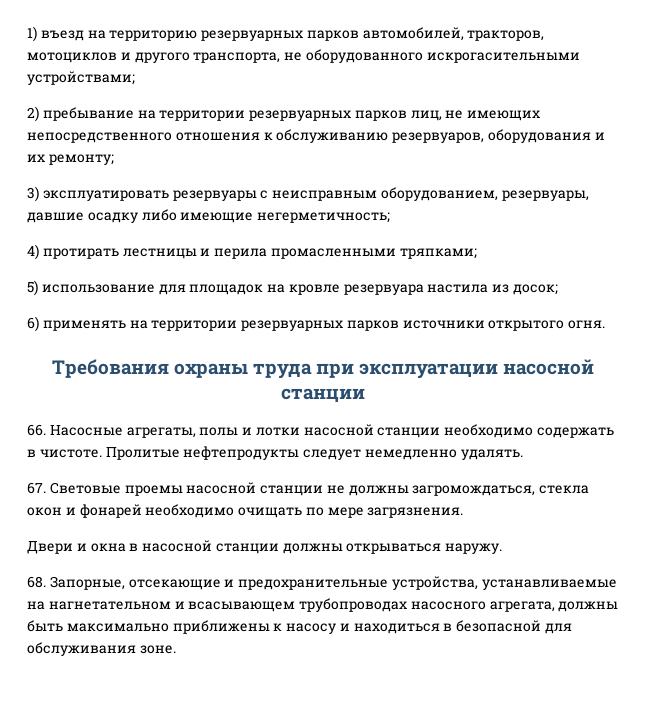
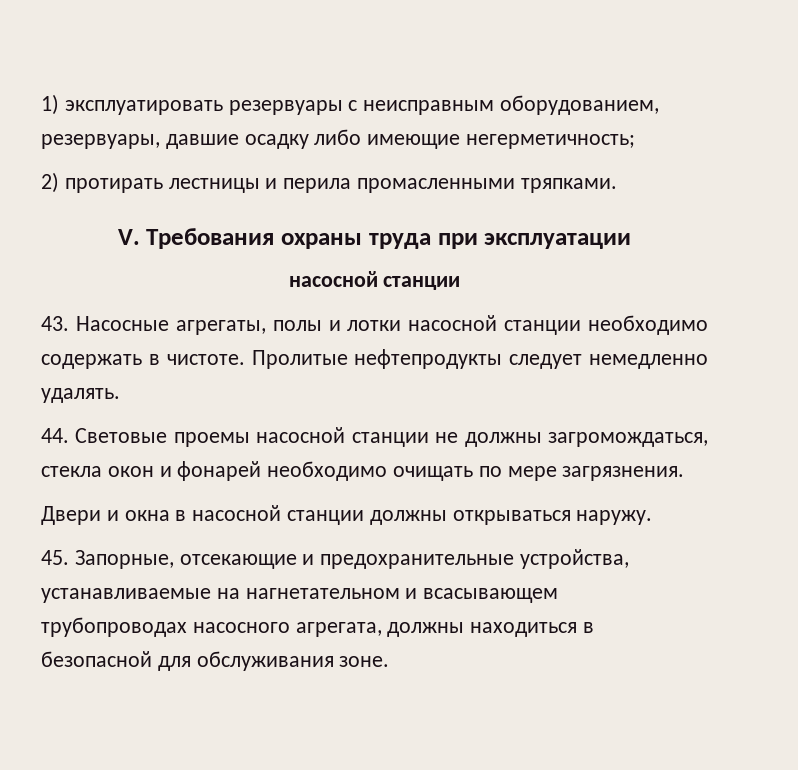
[40,27,545,41] [27,49,580,63] [27,71,135,85] [27,106,541,122] [27,129,605,143] [27,154,114,165] [27,186,39,202] въезд на территорию резервуарных парков автомобилей, тракторов, мотоциклов и другого транспорта, не оборудованного искрогасительными устройствами; // 2) пребывание на территории резервуарных парков лиц, не имеющих непосредственного отношения к обслуживанию резервуаров, оборудования и их ремонту; // 3) -> (59, 104) none
[27,244,39,260] 4) -> [41,172,59,193] 2)
[399,248,477,259] [27,280,559,296] [27,316,606,332] тряпками; // 5) использование для площадок на кровле резервуара настила из досок; // 6) применять на территории резервуарных парков источники открытого огня. // -> [520,178,617,193] [117,229,140,245] тряпками. // V.
(499, 371) none -> (632, 241) //
[27,424,46,436] 66. -> [41,316,69,331] 43.
[27,482,46,494] 67. -> [41,428,69,443] 44.
[27,576,46,588] 68. -> [41,550,69,565] 45.
[27,620,350,634] быть максимально приближены к насосу и -> (465, 629) none

